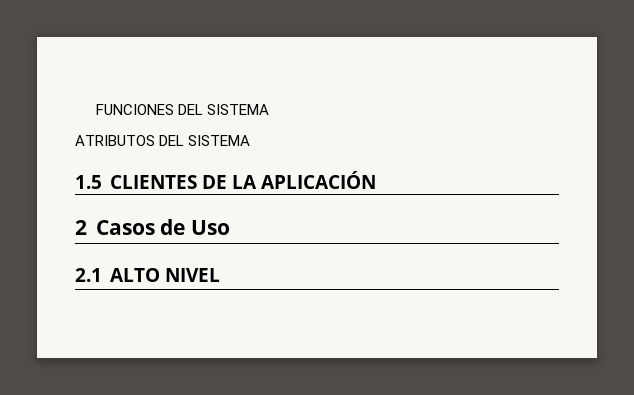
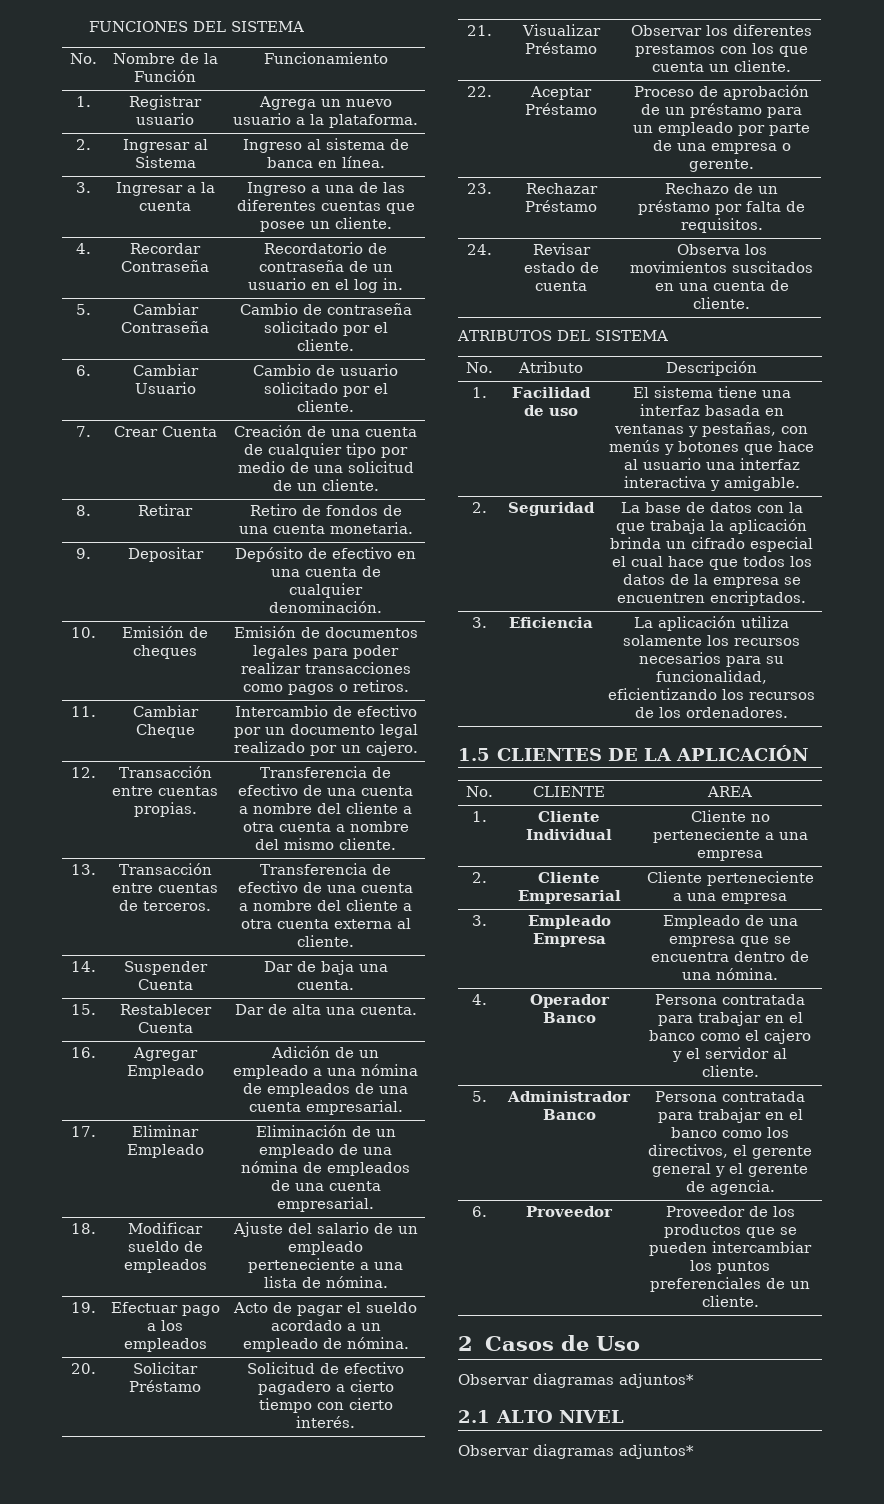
[75,135,251,146] // ATRIBUTOS DEL SISTEMA -> [69,53,97,64] [112,53,218,64] [134,70,196,82] [263,52,388,64] [75,96,91,107] [129,95,202,110] [136,113,194,125] [258,96,392,110] [233,113,418,128] [75,139,91,150] [122,139,208,153] [134,156,196,168] [242,138,409,153] [266,156,385,168] [75,182,91,193] [115,182,215,196] [139,201,191,211] [246,182,405,196] [236,199,415,214] [259,217,392,232] [75,243,91,254] [130,243,201,254] [121,260,209,272] [264,242,387,254] [258,260,393,272] [248,278,403,293] [75,304,91,315] [132,303,199,315] [121,321,209,333] [239,303,412,315] [263,321,388,336] [297,339,354,351] [75,365,91,376] [132,364,199,376] [134,382,196,394] [253,364,398,376] [263,382,388,397] [297,400,354,412] [75,426,91,437] [113,426,217,437] [234,425,417,437] [244,443,408,458] [237,461,414,473] [272,479,379,491] [75,505,91,516] [138,504,193,516] [249,504,402,516] [238,522,413,534] [75,548,91,559] [127,547,204,562] [235,547,416,562] [270,566,381,577] [289,583,363,598] [269,601,382,613] [70,627,96,638] [122,626,208,638] [133,645,197,659] [233,626,418,638] [253,645,399,659] [240,662,411,674] [242,680,409,695] [70,706,96,717] [132,705,199,717] [135,724,195,738] [234,705,417,717] [233,724,418,738] [233,741,418,756] [70,767,96,778] [118,766,212,778] [112,786,218,796] [133,802,197,817] [260,766,391,778] [238,784,413,796] [239,802,412,814] [242,821,409,832] [255,838,396,850] [70,864,96,875] [118,863,212,875] [112,883,218,893] [119,900,211,911] [260,863,391,875] [238,881,413,893] [239,899,412,911] [240,918,411,929] [297,935,354,947] [70,961,96,972] [123,961,208,975] [137,979,193,990] [263,960,388,975] [297,980,354,990] [70,1004,96,1015] [119,1004,212,1015] [137,1022,193,1033] [234,1004,417,1015] [70,1047,96,1058] [132,1047,198,1061] [126,1065,204,1079] [271,1046,379,1058] [233,1064,418,1079] [243,1083,408,1097] [248,1100,403,1115] [70,1126,96,1137] [132,1125,199,1137] [126,1144,204,1158] [255,1125,396,1137] [259,1144,392,1158] [241,1161,410,1176] [270,1180,381,1191] [277,1197,374,1212] [70,1223,96,1234] [128,1222,203,1234] [127,1241,203,1252] [123,1259,207,1273] [232,1222,418,1237] [288,1241,363,1255] [248,1258,403,1273] [263,1276,388,1288] [70,1302,96,1313] [110,1302,220,1316] [147,1320,183,1331] [123,1338,207,1352] [233,1302,417,1316] [270,1320,381,1331] [242,1337,409,1352] [70,1363,96,1374] [133,1362,198,1374] [129,1380,201,1392] [247,1362,404,1374] [257,1380,394,1395] [258,1398,393,1413] [296,1416,355,1428] [466,25,492,36] [521,24,601,36] [525,42,597,54] [631,24,812,36] [635,43,808,57] [652,60,791,72] [466,86,492,97] [530,86,592,100] [525,103,597,115] [634,85,809,100] [641,103,802,118] [633,122,810,136] [652,140,791,154] [689,159,754,172] [466,183,492,194] [525,183,598,194] [525,200,597,212] [665,183,778,194] [638,200,805,215] [680,218,763,233] [466,244,492,255] [532,243,591,255] [523,262,599,273] [535,281,587,291] [676,244,767,255] [630,261,813,273] [654,280,789,291] [693,297,750,309] [457,330,668,341] [465,362,493,373] [517,361,583,373] [666,361,757,376] [471,387,487,398] [511,387,591,398] [523,405,578,416] [632,386,791,398] [639,404,784,416] [614,422,808,437] [609,440,814,455] [623,458,800,470] [623,476,800,491] [471,502,487,513] [507,502,595,516] [620,502,803,513] [616,519,807,534] [610,537,813,552] [611,556,812,570] [622,574,801,588] [617,591,806,606] [471,617,487,628] [508,617,593,628] [634,616,789,631] [623,635,800,646] [639,652,784,667] [656,670,767,684] [608,688,815,700] [635,707,788,718] // No. | Nombre de la Función | Funcionamiento // 1. | Registrar usuario | Agrega un nuevo usuario a la plataforma. // 2. | Ingresar al Sistema | Ingreso al sistema de banca en línea. // 3. | Ingresar a la cuenta | Ingreso a una de las diferentes cuentas que posee un cliente. // 4. | Recordar Contraseña | Recordatorio de contraseña de un usuario en el log in. // 5. | Cambiar Contraseña | Cambio de contraseña solicitado por el cliente. // 6. | Cambiar Usuario | Cambio de usuario solicitado por el cliente. // 7. | Crear Cuenta | Creación de una cuenta de cualquier tipo por medio de una solicitud de un cliente. // 8. | Retirar | Retiro de fondos de una cuenta monetaria. // 9. | Depositar | Depósito de efectivo en una cuenta de cualquier denominación. // 10. | Emisión de cheques | Emisión de documentos legales para poder realizar transacciones como pagos o retiros. // 11. | Cambiar Cheque | Intercambio de efectivo por un documento legal realizado por un cajero. // 12. | Transacción entre cuentas propias. | Transferencia de efectivo de una cuenta a nombre del cliente a otra cuenta a nombre del mismo cliente. // 13. | Transacción entre cuentas de terceros. | Transferencia de efectivo de una cuenta a nombre del cliente a otra cuenta externa al cliente. // 14. | Suspender Cuenta | Dar de baja una cuenta. // 15. | Restablecer Cuenta | Dar de alta una cuenta. // 16. | Agregar Empleado | Adición de un empleado a una nómina de empleados de una cuenta empresarial. // 17. | Eliminar Empleado | Eliminación de un empleado de una nómina de empleados de una cuenta empresarial. // 18. | Modificar sueldo de empleados | Ajuste del salario de un empleado perteneciente a una lista de nómina. // 19. | Efectuar pago a los empleados | Acto de pagar el sueldo acordado a un empleado de nómina. // 20. | Solicitar Préstamo | Solicitud de efectivo pagadero a cierto tiempo con cierto interés. // 21. | Visualizar Préstamo | Observar los diferentes prestamos con los que cuenta un cliente. // 22. | Aceptar Préstamo | Proceso de aprobación de un préstamo para un empleado por parte de una empresa o gerente. // 23. | Rechazar Préstamo | Rechazo de un préstamo por falta de requisitos. // 24. | Revisar estado de cuenta | Observa los movimientos suscitados en una cuenta de cliente. // ATRIBUTOS DEL SISTEMA // No. | Atributo | Descripción // 1. | Facilidad de uso | El sistema tiene una interfaz basada en ventanas y pestañas, con menús y botones que hace al usuario una interfaz interactiva y amigable. // 2. | Seguridad | La base de datos con la que trabaja la aplicación brinda un cifrado especial el cual hace que todos los datos de la empresa se encuentren encriptados. // 3. | Eficiencia | La aplicación utiliza solamente los recursos necesarios para su funcionalidad, eficientizando los recursos de los ordenadores.
(376, 180) none -> [465,786,493,797] [533,786,605,797] [707,786,752,797] [471,811,487,822] [538,811,600,822] [526,829,612,840] [690,810,770,822] [652,828,808,843] [697,850,763,861] [471,872,487,883] [538,872,600,883] [517,890,621,904] [646,871,814,886] [673,893,787,904] [471,915,487,926] [527,915,611,929] [532,933,606,947] [662,915,798,929] [669,936,791,947] [651,951,809,962] [682,968,778,980] [471,994,487,1005] [529,994,610,1008] [542,1012,596,1023] [655,994,805,1005] [657,1011,803,1026] [649,1029,811,1044] [672,1047,787,1062] [701,1065,759,1077] [471,1091,487,1102] [507,1091,631,1102] [542,1109,596,1120] [655,1091,805,1102] [657,1108,803,1123] [671,1127,789,1138] [648,1144,812,1159] [652,1163,808,1177] [685,1180,775,1195] [471,1206,487,1217] [526,1206,613,1217] [665,1206,795,1217] [663,1224,797,1238] [649,1241,812,1256] [690,1260,770,1274] [650,1277,810,1292] [701,1295,759,1307] // No. | CLIENTE | AREA // 1. | Cliente Individual | Cliente no perteneciente a una empresa // 2. | Cliente Empresarial | Cliente perteneciente a una empresa // 3. | Empleado Empresa | Empleado de una empresa que se encuentra dentro de una nómina. // 4. | Operador Banco | Persona contratada para trabajar en el banco como el cajero y el servidor al cliente. // 5. | Administrador Banco | Persona contratada para trabajar en el banco como los directivos, el gerente general y el gerente de agencia. // 6. | Proveedor | Proveedor de los productos que se pueden intercambiar los puntos preferenciales de un cliente.
(231, 227) none -> [458,1373,694,1388] // Observar diagramas adjuntos*
(220, 275) none -> [458,1444,694,1459] // Observar diagramas adjuntos*

